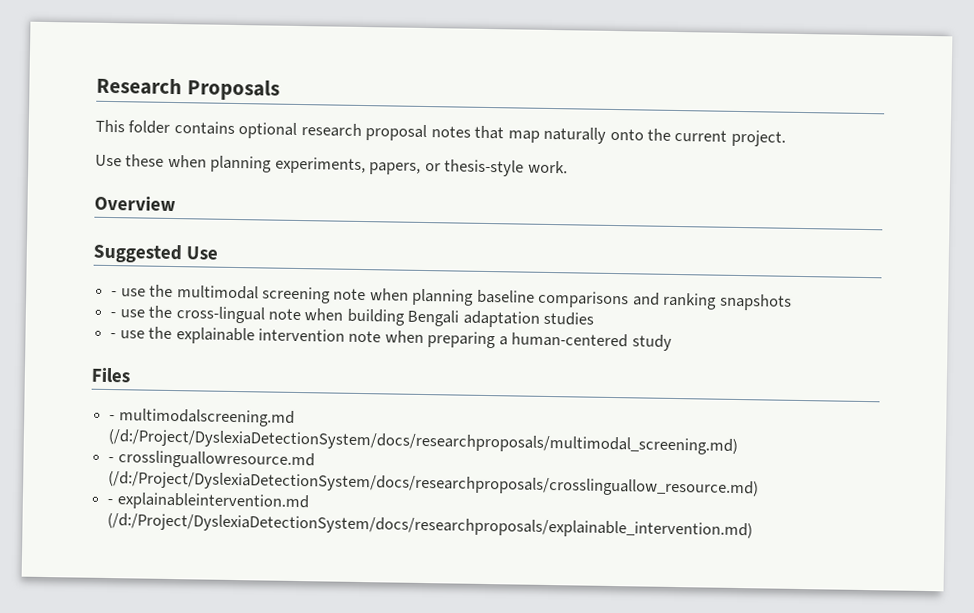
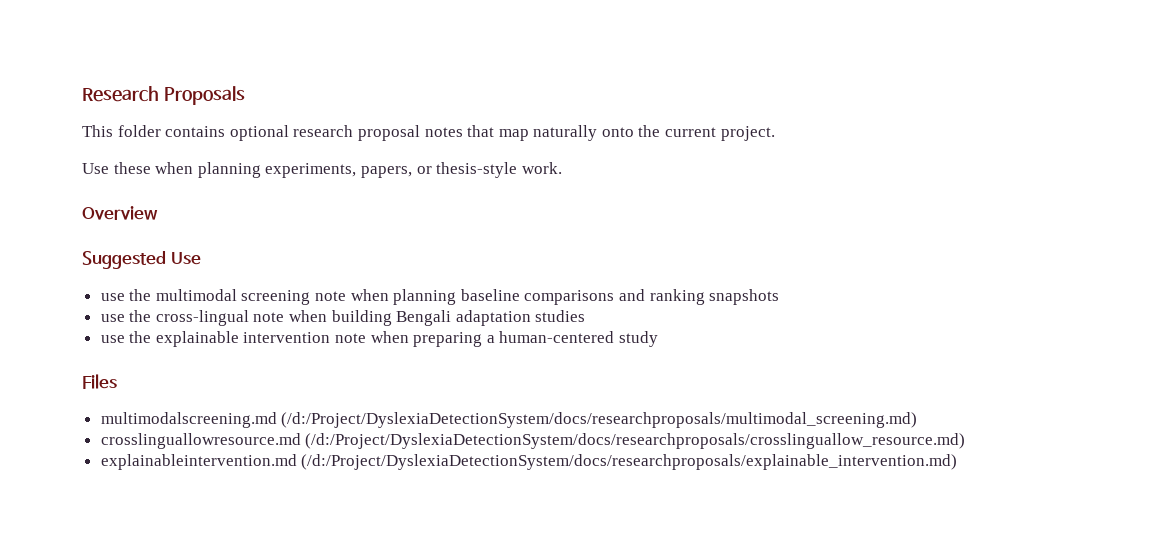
[111,291,118,297] - -> (201, 258) none
[110,312,117,318] - -> (780, 297) none
[110,333,117,339] - -> (586, 316) none
[109,415,116,421] - -> (117, 381) none
[108,457,115,463] - -> (918, 420) none
[107,499,114,505] - -> (966, 441) none

